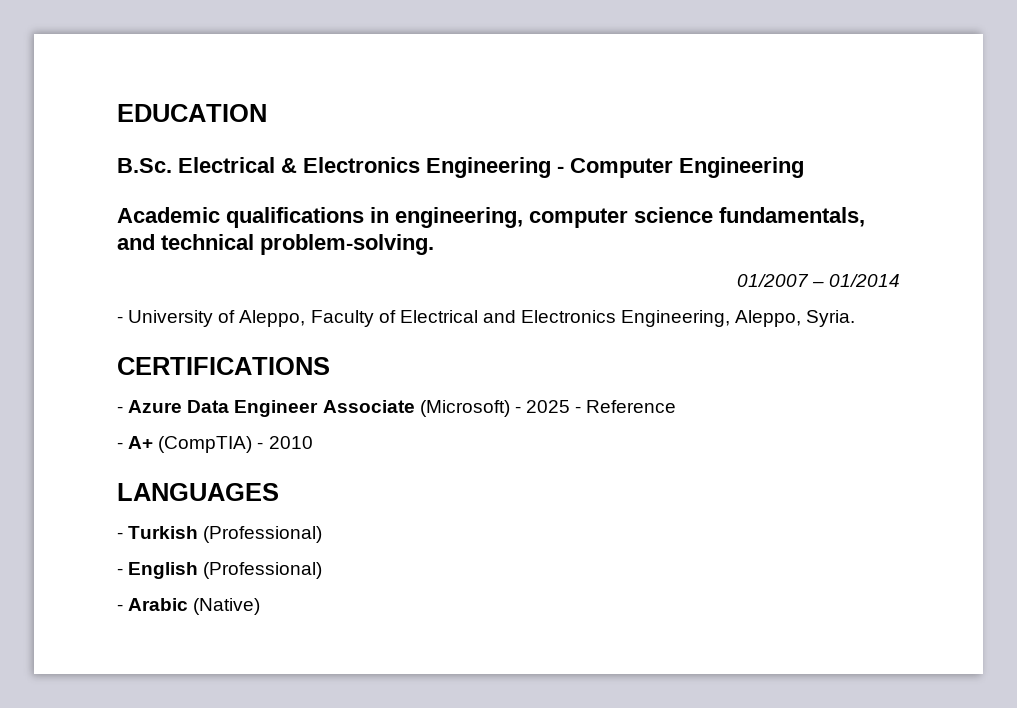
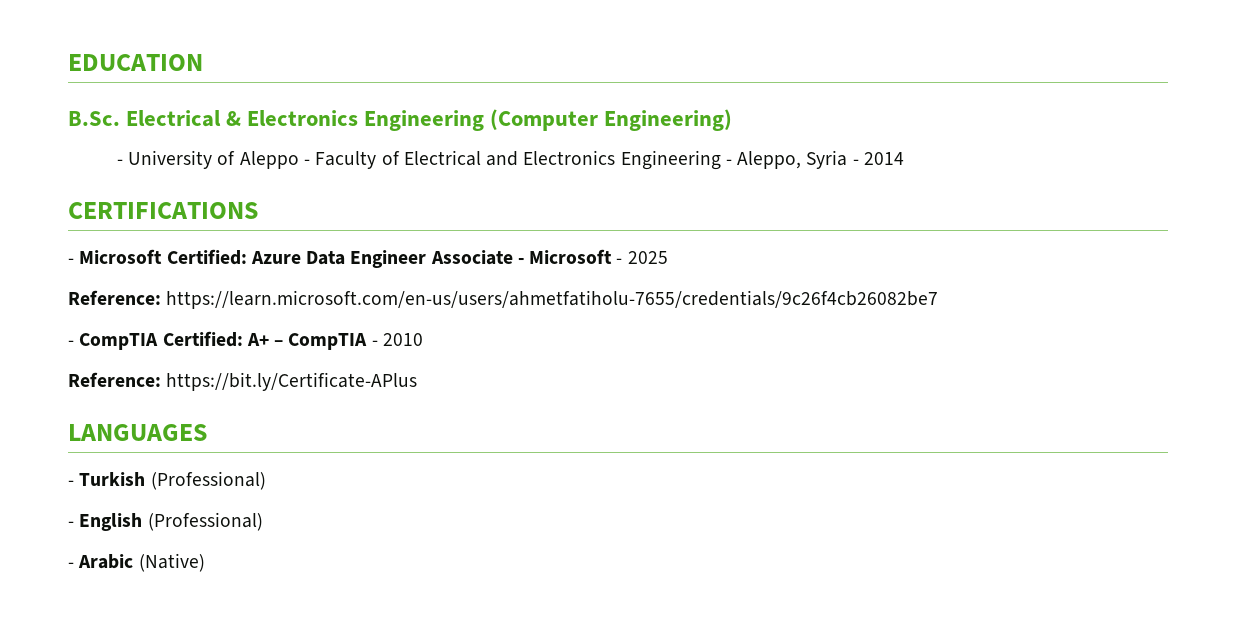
[557,157,804,178] [117,207,865,228] [117,234,434,255] [736,274,900,287] - Computer Engineering // Academic qualifications in engineering, computer science fundamentals, and technical problem-solving. // 01/2007 – 01/2014 -> [490,109,733,131] (Computer Engineering)
[239,310,306,327] Aleppo, -> [239,151,311,169] Aleppo -
[621,310,856,327] Engineering, Aleppo, Syria. -> [620,150,904,170] Engineering - Aleppo, Syria - 2014
(123, 409) none -> [79,249,247,265] Microsoft Certified:
[419,400,510,417] (Microsoft) -> [517,249,613,264] - Microsoft
[575,400,677,413] [117,436,253,453] - Reference // - A+ (CompTIA) -> [68,290,939,309] [68,331,368,350] // Reference: https://learn.microsoft.com/en-us/users/ahmetfatiholu-7655/credentials/9c26f4cb26082be7 // - CompTIA Certified: A+ – CompTIA
(313, 442) none -> [68,372,418,391] // Reference: https://bit.ly/Certificate-APlus

